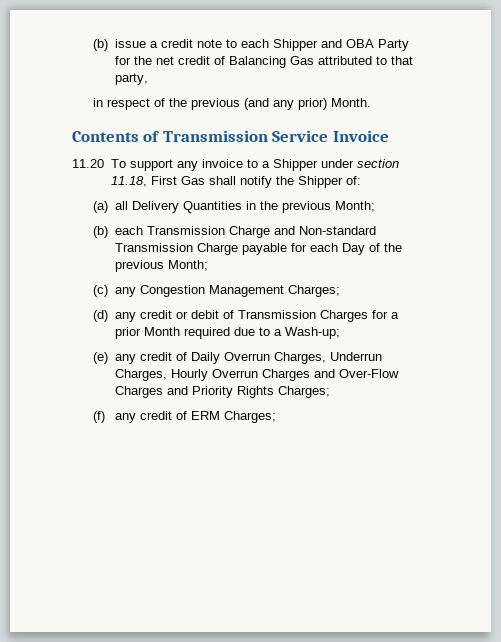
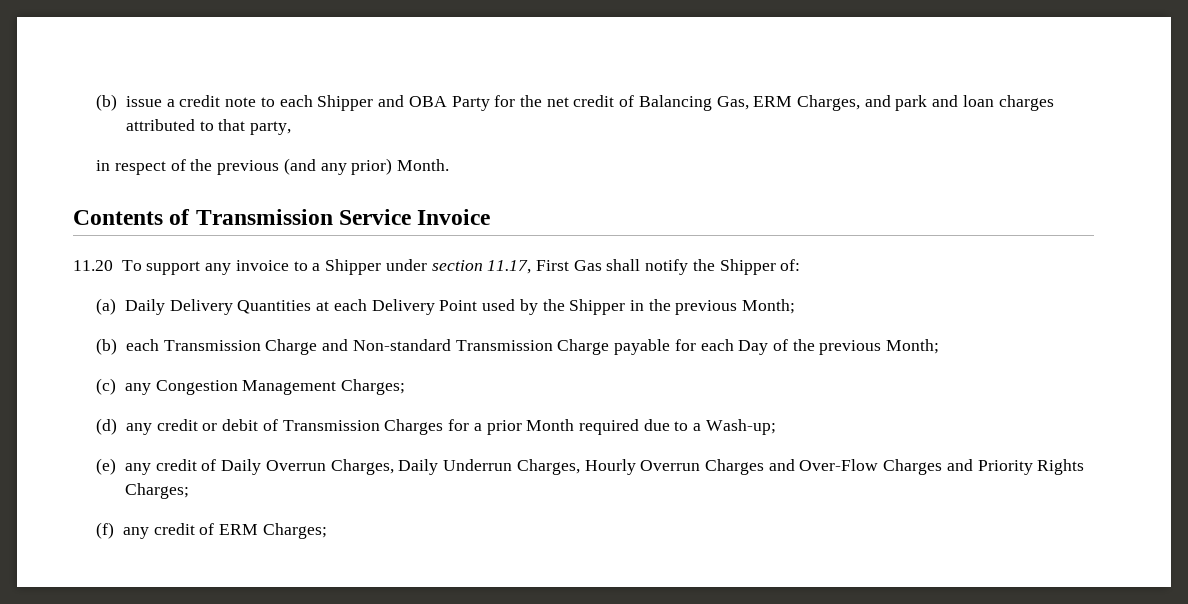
[289,56,314,65] Gas -> [716,95,1054,111] Gas, ERM Charges, and park and loan charges
[110,176,147,187] 11.18, -> [487,260,532,274] 11.17,
[114,201,128,210] all -> [124,299,165,315] Daily
(242, 207) none -> [316,299,626,315] at each Delivery Point used by the Shipper
(326, 358) none -> [398,459,439,475] Daily

